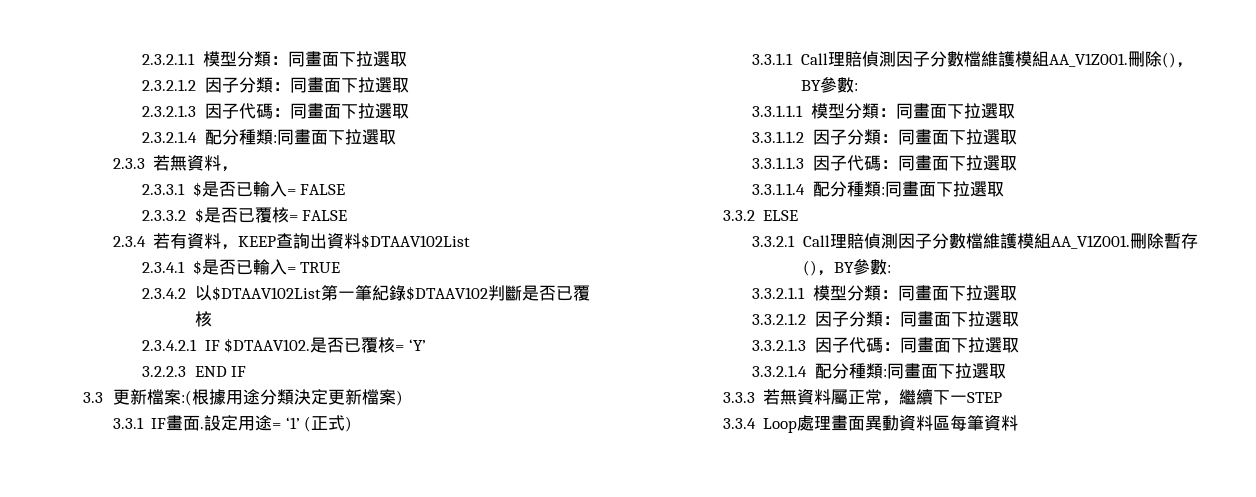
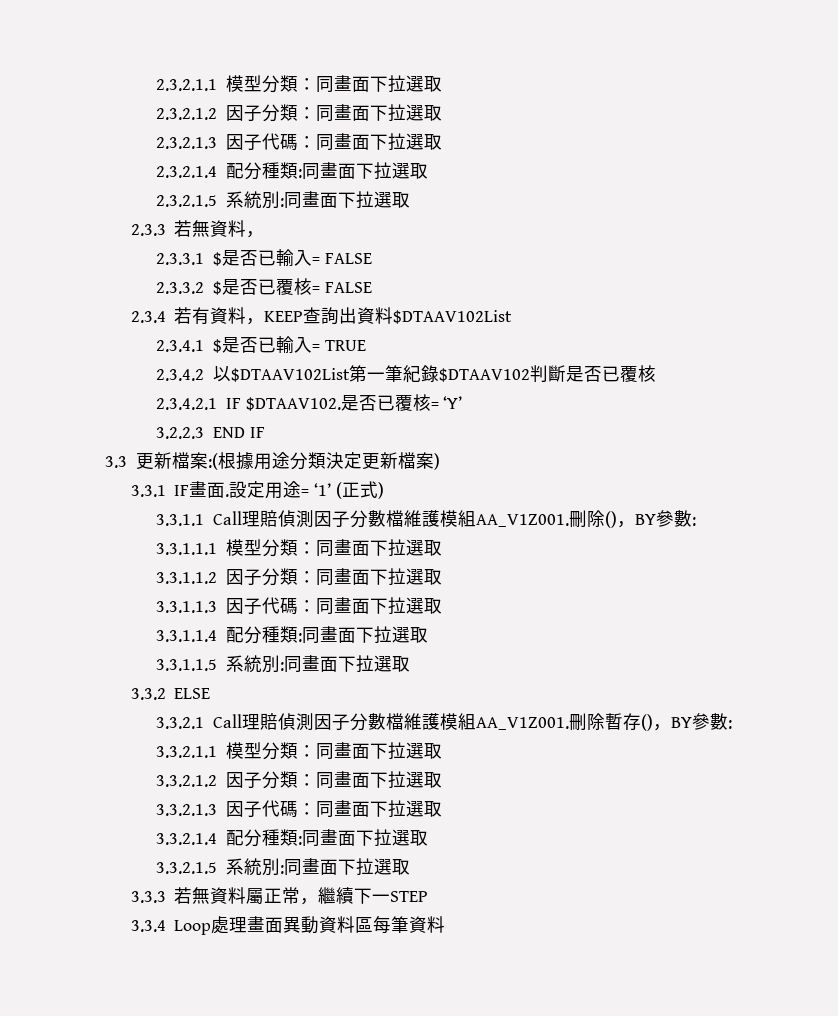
(396, 137) none -> [156,191,410,209] // 2.3.2.1.5系統別:同畫面下拉選取
(1004, 189) none -> [156,655,410,673] // 3.3.1.1.5系統別:同畫面下拉選取
(1006, 371) none -> [156,858,410,876] // 3.3.2.1.5系統別:同畫面下拉選取

